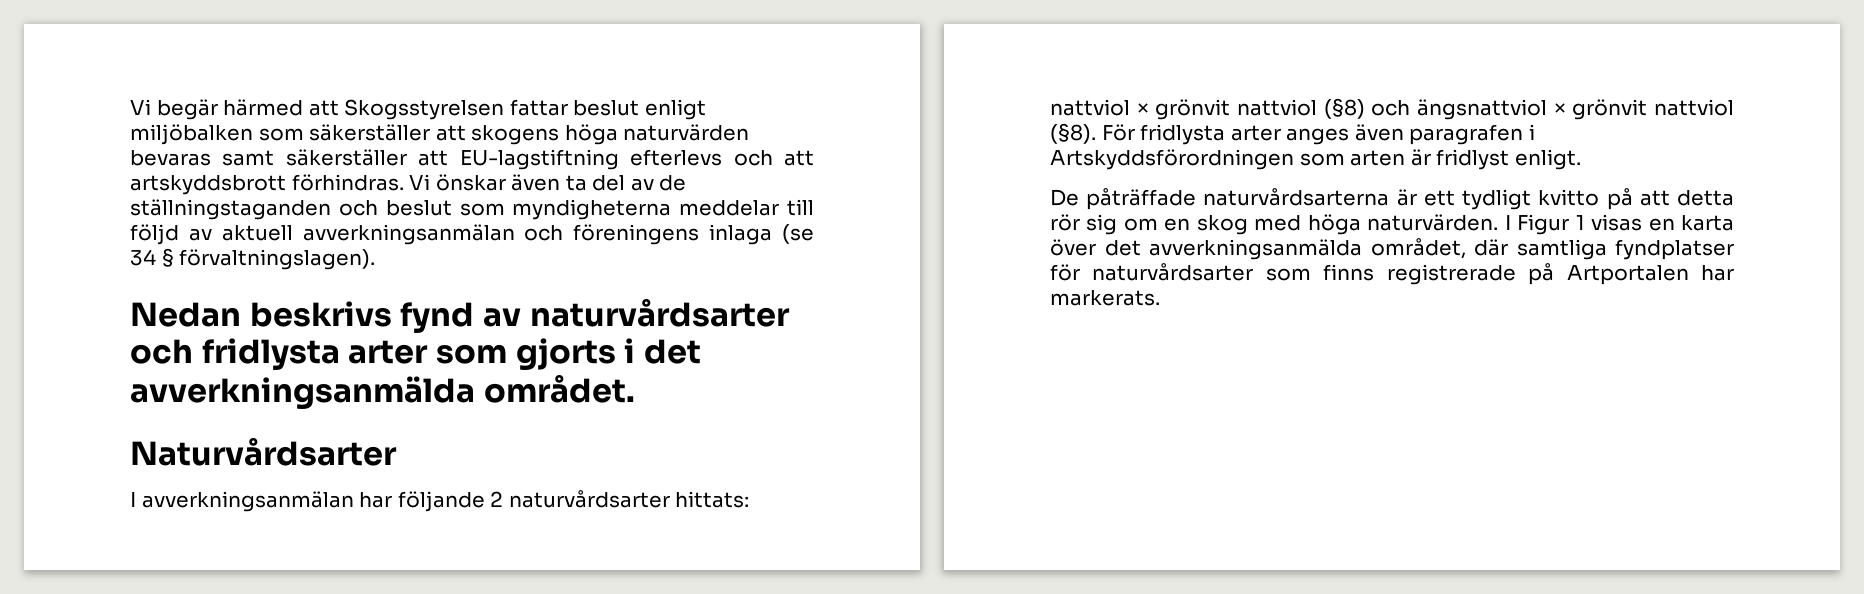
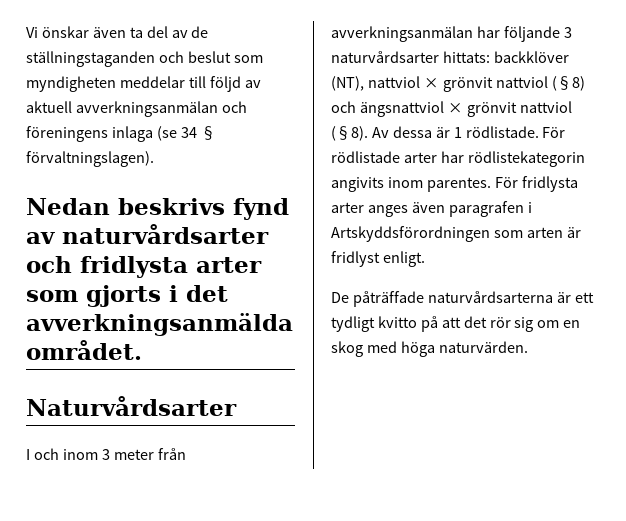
[130,99,706,120] [130,124,750,145] [130,149,815,170] [130,174,431,195] Vi begär härmed att Skogsstyrelsen fattar beslut enligt miljöbalken som säkerställer att skogens höga naturvärden bevaras samt säkerställer att EU-lagstiftning efterlevs och att artskyddsbrott förhindras. Vi -> [26,27,38,38] Vi
[512,199,672,220] myndigheterna -> [26,76,116,92] myndigheten
(136, 499) none -> [33,448,186,460] och inom 3 meter från
[490,491,504,507] 2 -> [563,27,572,38] 3
(750, 499) none -> [493,51,569,63] [331,76,364,91] backklöver (NT),
(1096, 133) none -> [371,126,566,138] [331,151,585,167] [331,177,491,192] Av dessa är 1 rödlistade. För rödlistade arter har rödlistekategorin angivits inom parentes.
[1677,190,1734,206] detta -> [463,316,487,328] det
[1504,214,1734,235] [1050,238,1734,260] [1050,263,1734,285] [1050,290,1160,306] I Figur 1 visas en karta över det avverkningsanmälda området, där samtliga fyndplatser för naturvårdsarter som finns registrerade på Artportalen har markerats. -> (528, 347) none

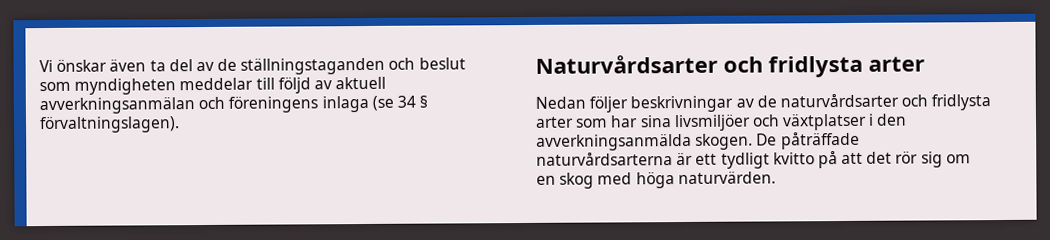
[26,198,289,220] [26,232,55,244] Nedan beskrivs fynd av -> [535,54,925,78] [535,95,777,113] Naturvårdsarter och fridlysta arter // Nedan följer beskrivningar av de
[86,285,228,307] [26,313,293,336] [26,340,142,360] [26,396,237,416] [26,448,186,460] [331,26,572,42] [331,51,569,63] [331,76,585,92] [331,101,572,117] [331,126,566,141] [331,151,585,167] [331,176,578,192] [331,201,532,217] [331,226,581,242] [331,251,425,267] gjorts i det avverkningsanmälda området. // Naturvårdsarter // I och inom 3 meter från avverkningsanmälan har följande 3 naturvårdsarter hittats: backklöver (NT), nattviol × grönvit nattviol (§8) och ängsnattviol × grönvit nattviol (§8). Av dessa är 1 rödlistade. För rödlistade arter har rödlistekategorin angivits inom parentes. För fridlysta arter anges även paragrafen i Artskyddsförordningen som arten är fridlyst enligt. // -> [610,113,908,132] [536,133,754,151] har sina livsmiljöer och växtplatser i den avverkningsanmälda skogen.

